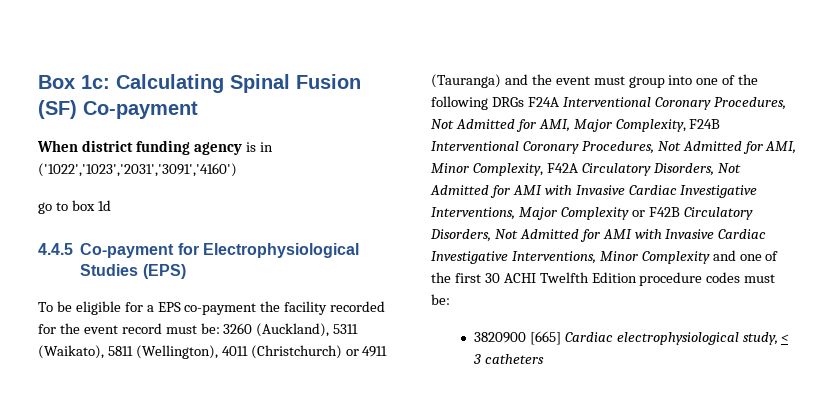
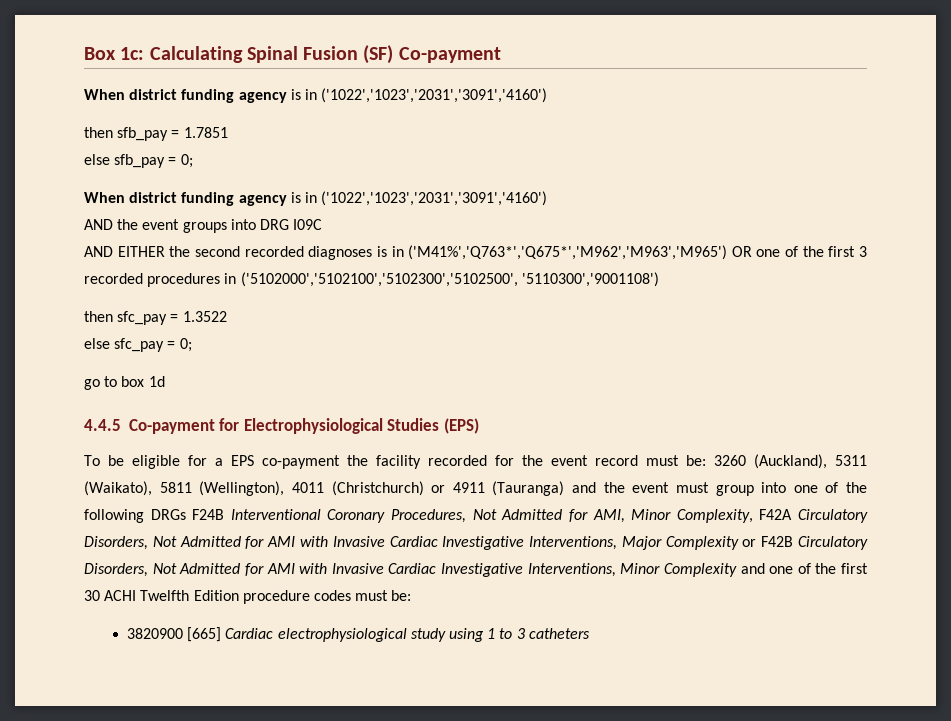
(237, 170) none -> [84,127,228,141] [84,154,193,168] [84,191,548,206] [84,219,323,233] [84,245,867,260] [84,272,659,287] [84,311,227,325] [84,338,192,352] // then sfb_pay = 1.7851 // else sfb_pay = 0; // When district funding agency is in ('1022','1023','2031','3091','4160') // AND the event groups into DRG I09C // AND EITHER the second recorded diagnoses is in ('M41%','Q763*','Q675*','M962','M963','M965') OR one of the first 3 recorded procedures in ('5102000','5102100','5102300','5102500', '5110300','9001108') // then sfc_pay = 1.3522 // else sfc_pay = 0;
[527,97,786,110] [431,119,686,132] F24A Interventional Coronary Procedures, Not Admitted for AMI, Major Complexity, -> (186, 514) none
[742,332,790,345] study, < -> [410,628,513,642] study using 1 to

